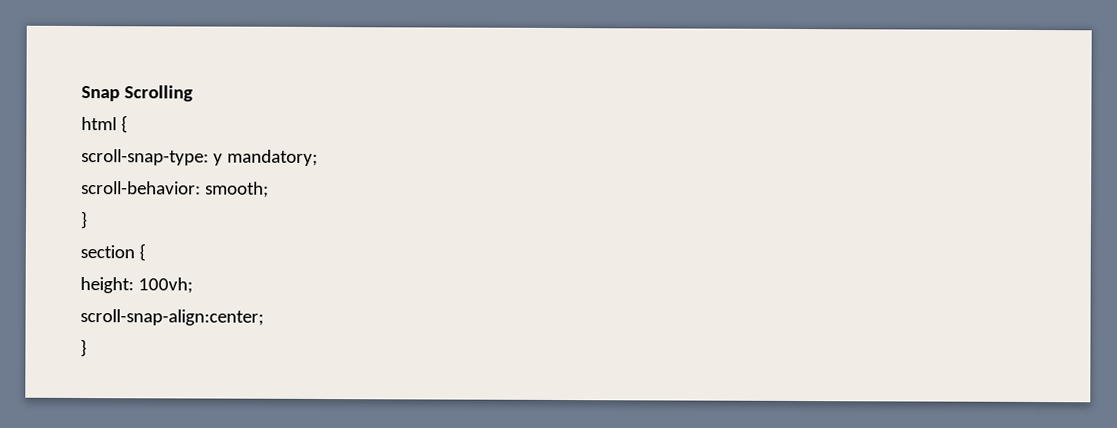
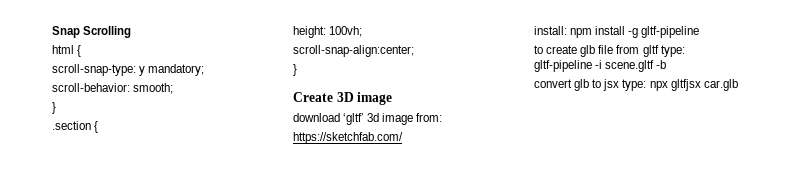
[80,244,135,259] section -> [52,121,91,130] .section
(87, 348) none -> [293,92,393,105] [293,113,443,125] [293,132,403,144] [534,26,700,38] [534,45,685,57] [534,60,667,72] [534,79,738,91] // Create 3D image // download ‘gltf’ 3d image from: // https://sketchfab.com/ // install: npm install -g gltf-pipeline // to create glb file from gltf type: gltf-pipeline -i scene.gltf -b // convert glb to jsx type: npx gltfjsx car.glb

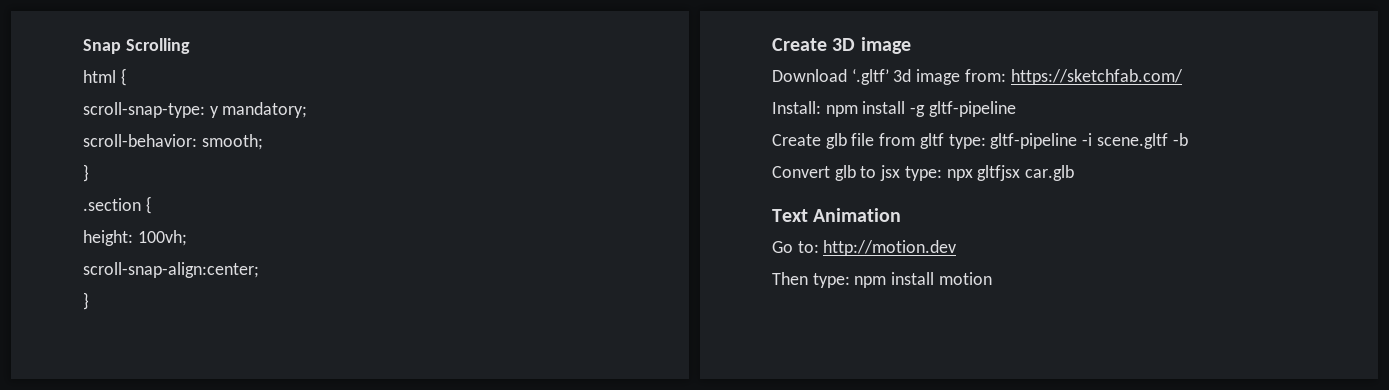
[293,113,365,125] download ‘gltf’ -> [772,69,889,85] Download ‘.gltf’
(443, 117) // -> (1006, 75) none
[534,26,567,35] install: -> [772,101,821,114] Install:
[534,45,578,54] to create -> [772,134,821,146] Create
[534,79,572,88] convert -> [772,166,830,178] Convert
(738, 85) none -> [772,208,902,222] [772,240,957,256] [772,272,992,288] // Text Animation // Go to: http://motion.dev // Then type: npm install motion

